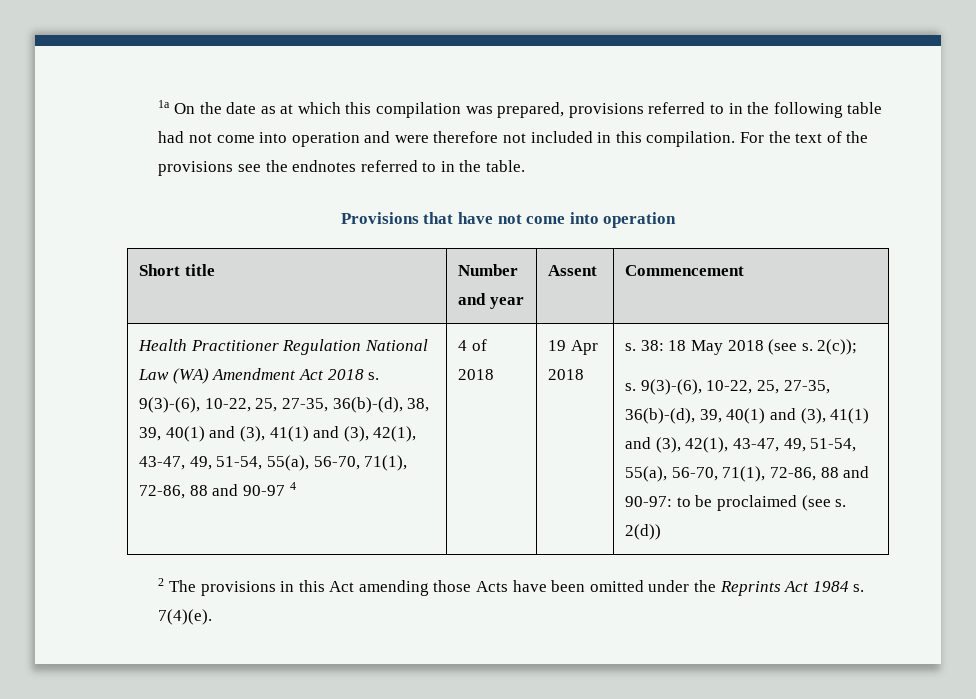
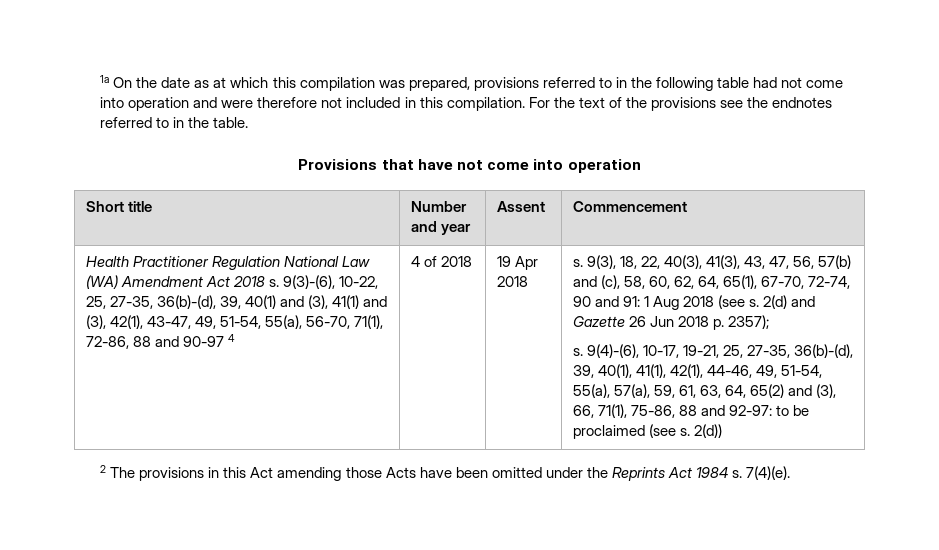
[407,398,430,412] 38, -> (216, 302) none
[640,339,858,355] [625,379,830,395] [625,408,870,424] [625,437,857,453] [625,466,870,482] [625,496,673,507] 38: 18 May 2018 (see s. 2(c)); // s. 9(3)-(6), 10-22, 25, 27-35, 36(b)-(d), 39, 40(1) and (3), 41(1) and (3), 42(1), 43-47, 49, 51-54, 55(a), 56-70, 71(1), 72-86, 88 and 90-97: -> [586,255,852,269] [572,275,851,289] [572,295,816,310] [572,315,769,330] [572,344,853,358] [572,364,822,378] [572,384,837,398] [572,404,772,418] 9(3), 18, 22, 40(3), 41(3), 43, 47, 56, 57(b) and (c), 58, 60, 62, 64, 65(1), 67-70, 72-74, 90 and 91: 1 Aug 2018 (see s. 2(d) and Gazette 26 Jun 2018 p. 2357); // s. 9(4)-(6), 10-17, 19-21, 25, 27-35, 36(b)-(d), 39, 40(1), 41(1), 42(1), 44-46, 49, 51-54, 55(a), 57(a), 59, 61, 63, 64, 65(2) and (3), 66, 71(1), 75-86, 88 and 92-97:

